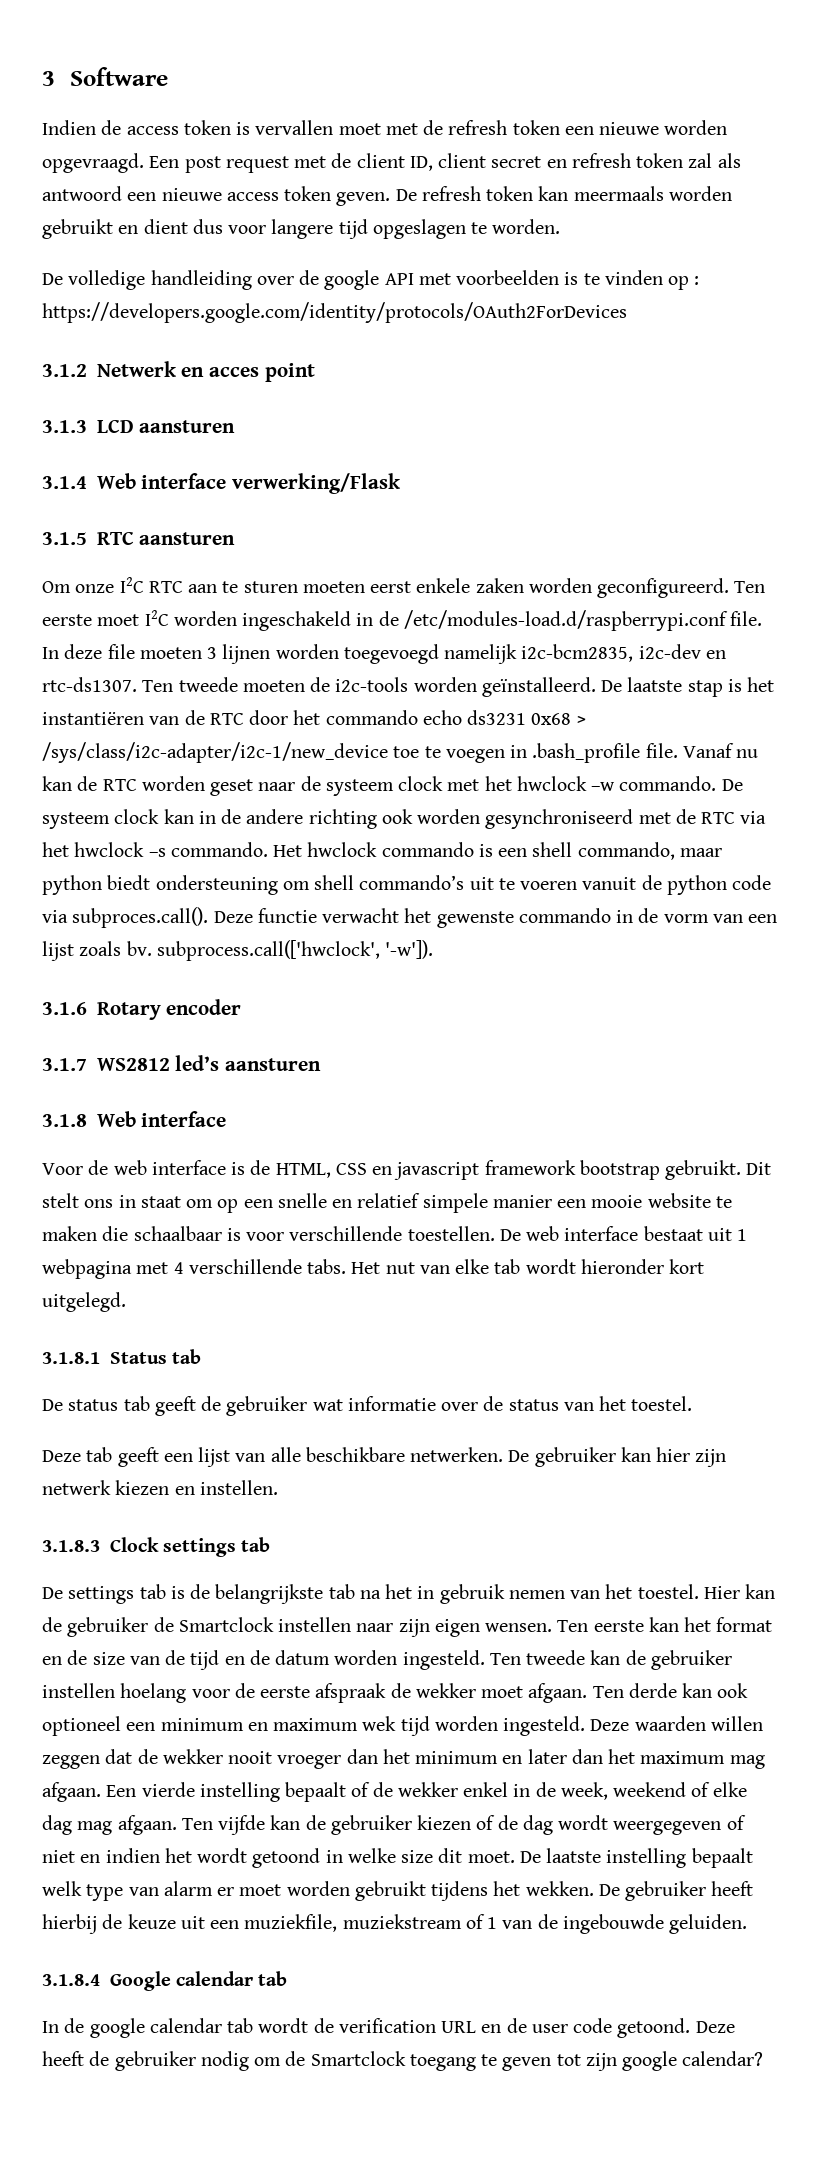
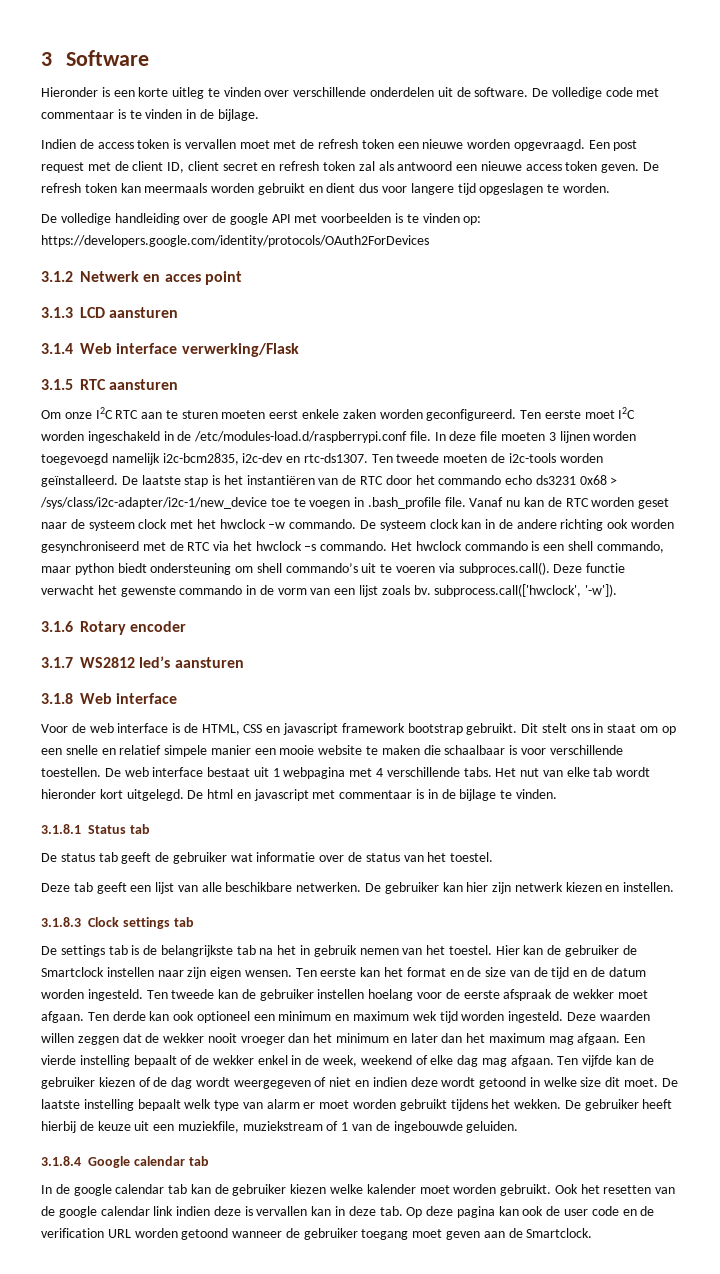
(169, 76) none -> [41,87,660,99] [41,109,259,121] // Hieronder is een korte uitleg te vinden over verschillende onderdelen uit de software. De volledige code met commentaar is te vinden in de bijlage.
[668,276,700,290] op : -> [463,216,482,225] op:
[582,875,772,895] vanuit de python code -> (436, 569) none
(126, 1302) none -> [187,789,557,801] De html en javascript met commentaar is in de bijlage te vinden.
[164,1848,192,1863] het -> [410,1077,438,1087] deze
[258,2018,735,2038] [42,2051,764,2071] wordt de verification URL en de user code getoond. Deze heeft de gebruiker nodig om de Smartclock toegang te geven tot zijn google calendar? -> [190,1184,676,1196] [41,1206,655,1218] [41,1228,593,1240] kan de gebruiker kiezen welke kalender moet worden gebruikt. Ook het resetten van de google calendar link indien deze is vervallen kan in deze tab. Op deze pagina kan ook de user code en de verification URL worden getoond wanneer de gebruiker toegang moet geven aan de Smartclock.

